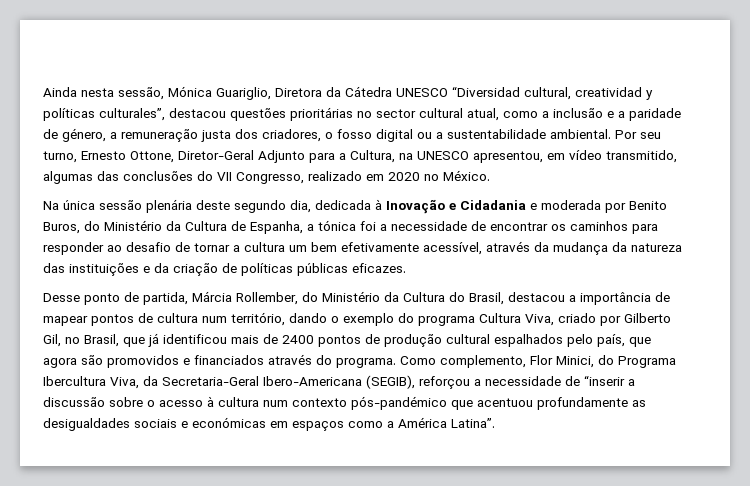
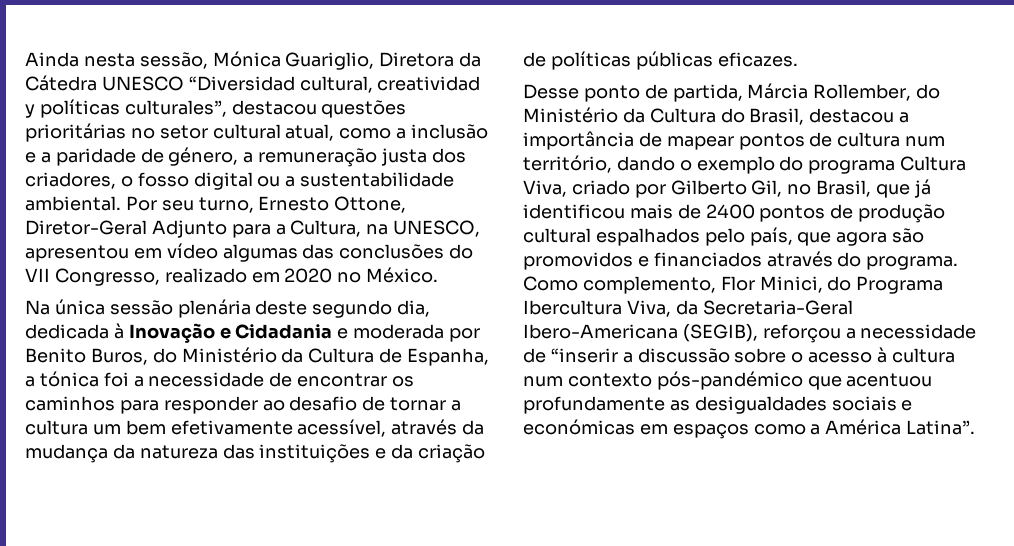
[376,109,416,118] sector -> [159,125,208,139] setor
[417,151,543,163] UNESCO apresentou, -> [393,220,481,237] [25,245,129,262] UNESCO, apresentou
[606,150,677,163] transmitido, -> (218, 251) none

